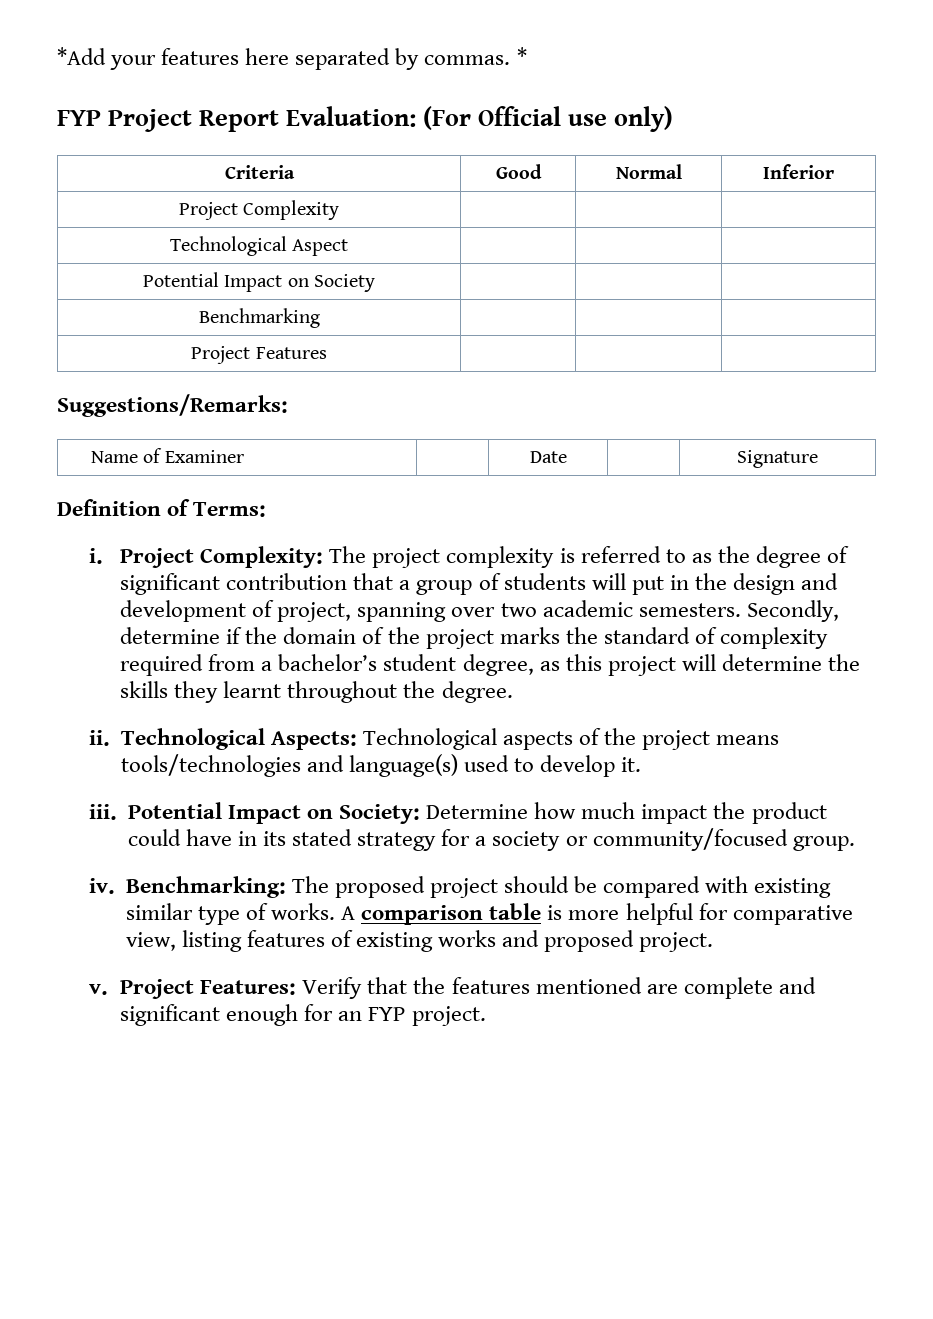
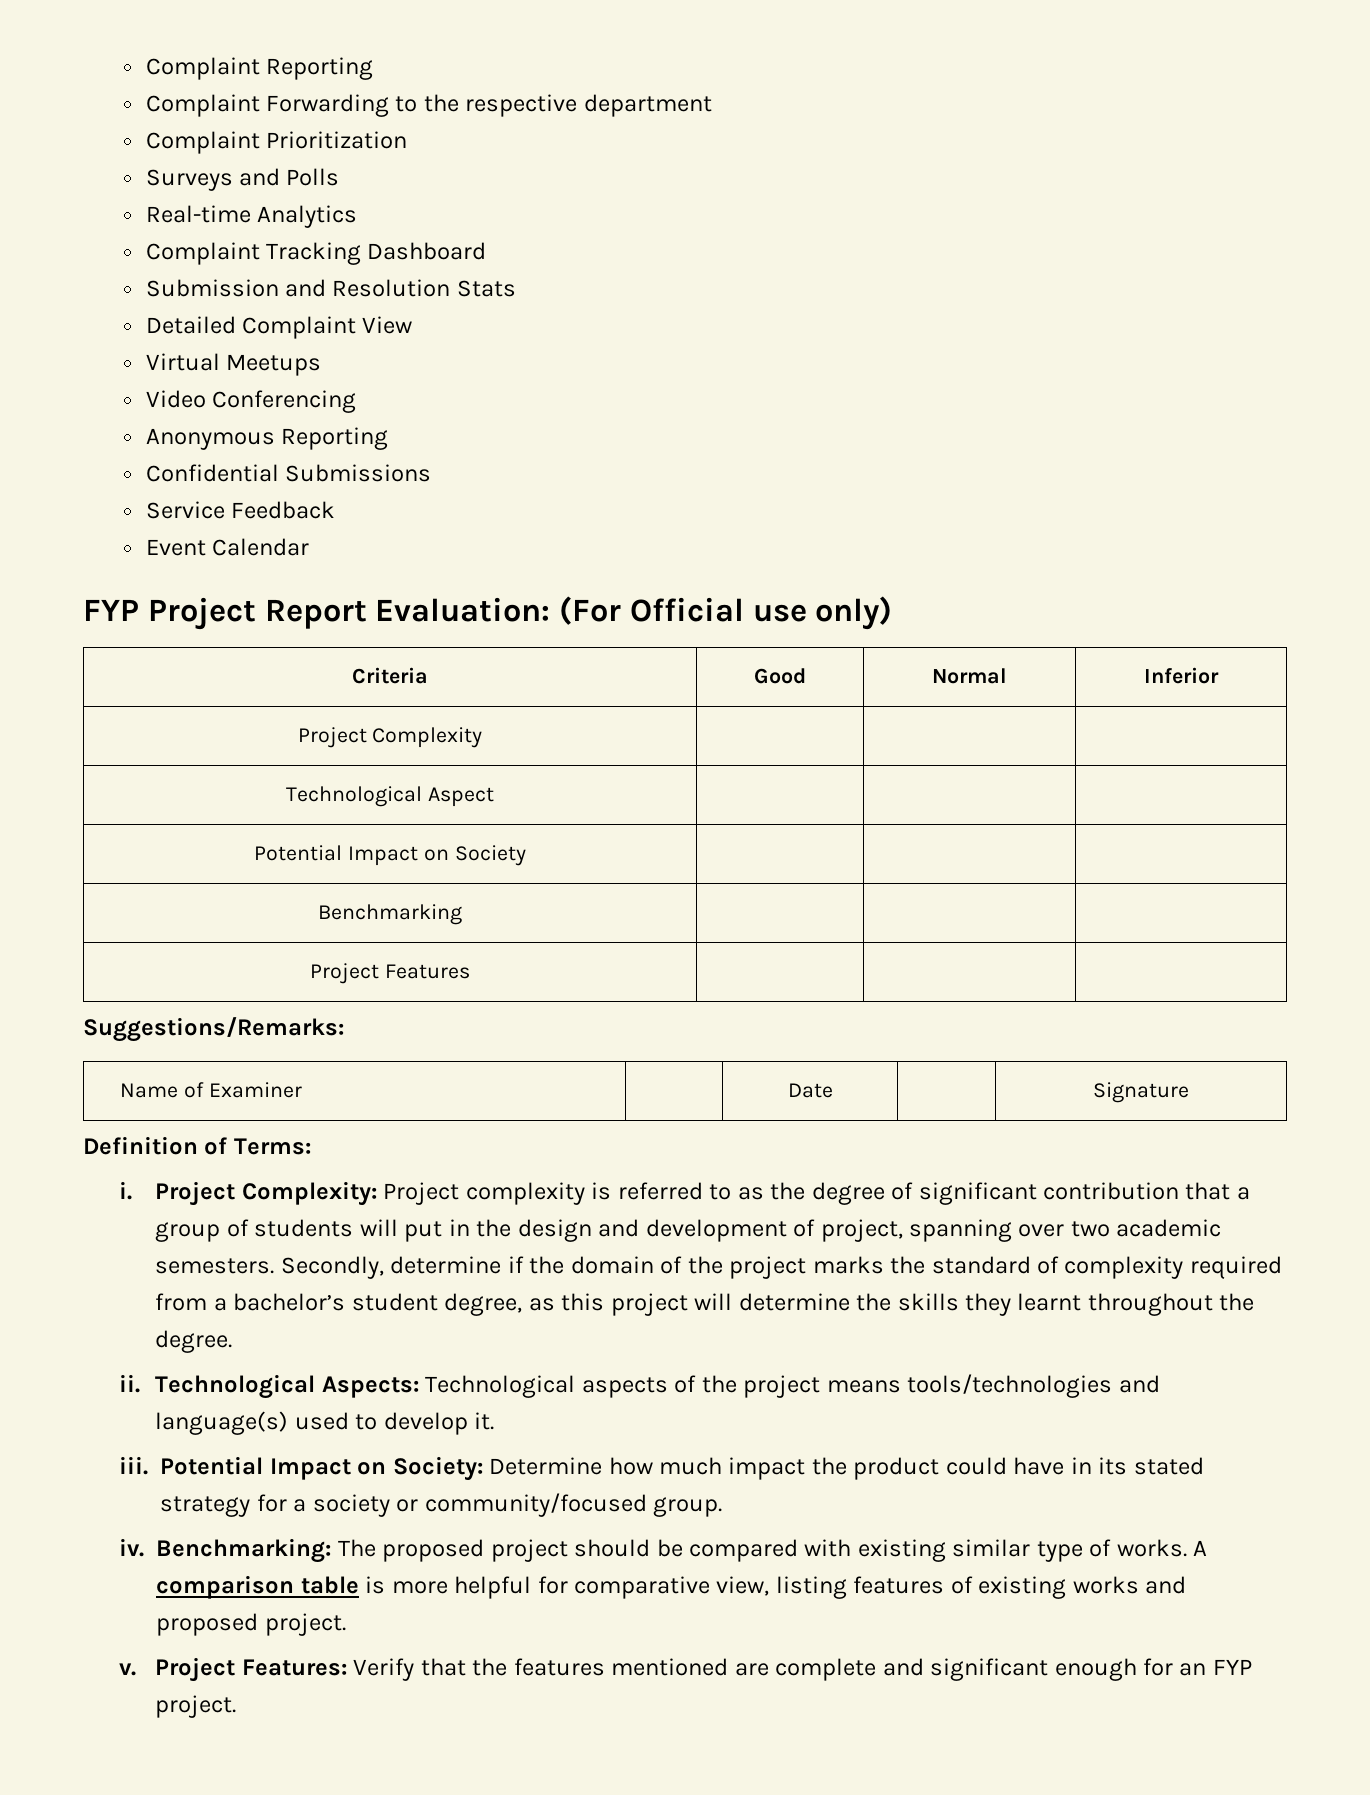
[57,47,527,70] *Add your features here separated by commas. * -> [145,57,373,80] [145,94,712,117] [145,131,407,154] [145,168,340,191] [145,205,357,228] [145,242,487,265] [145,279,516,297] [145,316,413,339] [145,353,321,376] [145,390,356,413] [145,427,388,450] [145,464,431,482] [145,501,335,519] [145,538,309,556] Complaint Reporting // Complaint Forwarding to the respective department // Complaint Prioritization // Surveys and Polls // Real-time Analytics // Complaint Tracking Dashboard // Submission and Resolution Stats // Detailed Complaint View // Virtual Meetups // Video Conferencing // Anonymous Reporting // Confidential Submissions // Service Feedback // Event Calendar
[329,546,441,568] The project -> [383,1182,460,1205] Project

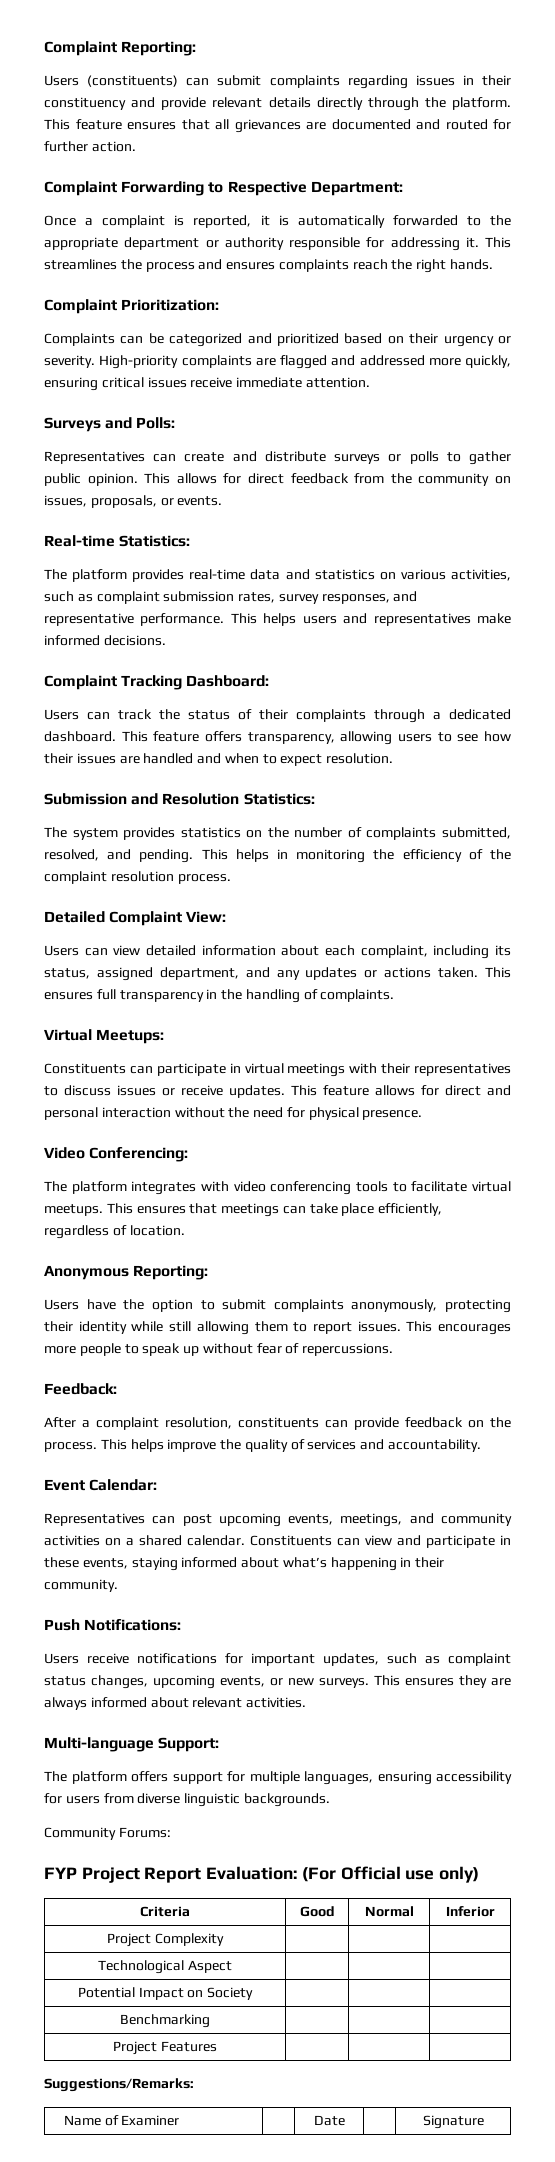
[145,57,373,80] [145,94,712,117] [145,131,407,154] [145,168,340,191] [145,205,357,228] [145,242,487,265] [145,279,516,297] [145,316,413,339] [145,353,321,376] [145,390,356,413] [145,427,388,450] [145,464,431,482] [145,501,335,519] [145,538,309,556] Complaint Reporting // Complaint Forwarding to the respective department // Complaint Prioritization // Surveys and Polls // Real-time Analytics // Complaint Tracking Dashboard // Submission and Resolution Stats // Detailed Complaint View // Virtual Meetups // Video Conferencing // Anonymous Reporting // Confidential Submissions // Service Feedback // Event Calendar -> [44,41,197,56] [44,75,511,89] [44,97,511,111] [44,119,511,133] [44,141,136,152] [44,181,403,196] [44,215,511,228] [44,237,511,251] [44,259,494,273] [44,299,220,314] [44,333,511,347] [44,355,511,369] [44,377,370,391] [44,417,176,432] [44,451,512,465] [44,473,512,486] [44,495,223,508] [44,535,191,547] [44,569,511,582] [44,591,418,604] [44,613,511,626] [44,635,166,646] [44,675,270,690] [44,709,511,723] [44,731,512,745] [44,753,394,766] [44,793,315,805] [44,827,511,840] [44,849,511,863] [44,871,231,884] [44,911,227,926] [44,945,512,959] [44,967,512,981] [44,989,395,1003] [44,1029,165,1044] [44,1063,511,1077] [44,1085,511,1098] [44,1107,423,1120] [44,1147,189,1162] [44,1181,512,1195] [44,1203,443,1217] [44,1225,185,1239] [44,1265,209,1280] [44,1299,511,1313] [44,1321,511,1335] [44,1343,394,1356] [44,1383,117,1395] [44,1417,511,1430] [44,1439,482,1452] [44,1479,158,1491] [44,1513,512,1527] [44,1535,511,1548] [44,1557,445,1571] [44,1579,118,1592] [44,1619,182,1631] [44,1653,511,1666] [44,1675,511,1689] [44,1697,307,1710] [44,1737,220,1752] [44,1771,512,1785] [44,1793,330,1807] [44,1827,171,1840] Complaint Reporting: // Users (constituents) can submit complaints regarding issues in their constituency and provide relevant details directly through the platform. This feature ensures that all grievances are documented and routed for further action. // Complaint Forwarding to Respective Department: // Once a complaint is reported, it is automatically forwarded to the appropriate department or authority responsible for addressing it. This streamlines the process and ensures complaints reach the right hands. // Complaint Prioritization: // Complaints can be categorized and prioritized based on their urgency or severity. High-priority complaints are flagged and addressed more quickly, ensuring critical issues receive immediate attention. // Surveys and Polls: // Representatives can create and distribute surveys or polls to gather public opinion. This allows for direct feedback from the community on issues, proposals, or events. // Real-time Statistics: // The platform provides real-time data and statistics on various activities, such as complaint submission rates, survey responses, and representative performance. This helps users and representatives make informed decisions. // Complaint Tracking Dashboard: // Users can track the status of their complaints through a dedicated dashboard. This feature offers transparency, allowing users to see how their issues are handled and when to expect resolution. // Submission and Resolution Statistics: // The system provides statistics on the number of complaints submitted, resolved, and pending. This helps in monitoring the efficiency of the complaint resolution process. // Detailed Complaint View: // Users can view detailed information about each complaint, including its status, assigned department, and any updates or actions taken. This ensures full transparency in the handling of complaints. // Virtual Meetups: // Constituents can participate in virtual meetings with their representatives to discuss issues or receive updates. This feature allows for direct and personal interaction without the need for physical presence. // Video Conferencing: // The platform integrates with video conferencing tools to facilitate virtual meetups. This ensures that meetings can take place efficiently, regardless of location. // Anonymous Reporting: // Users have the option to submit complaints anonymously, protecting their identity while still allowing them to report issues. This encourages more people to speak up without fear of repercussions. // Feedback: // After a complaint resolution, constituents can provide feedback on the process. This helps improve the quality of services and accountability. // Event Calendar: // Representatives can post upcoming events, meetings, and community activities on a shared calendar. Constituents can view and participate in these events, staying informed about what’s happening in their community. // Push Notifications: // Users receive notifications for important updates, such as complaint status changes, upcoming events, or new surveys. This ensures they are always informed about relevant activities. // Multi-language Support: // The platform offers support for multiple languages, ensuring accessibility for users from diverse linguistic backgrounds. // Community Forums:
[83,1136,311,1155] [119,1181,1250,1206] [155,1219,1222,1242] [155,1256,1282,1279] [155,1293,1255,1316] [155,1330,233,1353] [119,1374,1160,1399] [155,1411,495,1435] [119,1456,1204,1481] [160,1493,722,1517] [119,1538,1208,1563] [156,1575,1187,1599] [156,1613,346,1636] [119,1657,1252,1682] [155,1695,237,1718] // Definition of Terms: // i. Project Complexity: Project complexity is referred to as the degree of significant contribution that a group of students will put in the design and development of project, spanning over two academic semesters. Secondly, determine if the domain of the project marks the standard of complexity required from a bachelor’s student degree, as this project will determine the skills they learnt throughout the degree. // ii. Technological Aspects: Technological aspects of the project means tools/technologies and language(s) used to develop it. // iii. Potential Impact on Society: Determine how much impact the product could have in its stated strategy for a society or community/focused group. // iv. Benchmarking: The proposed project should be compared with existing similar type of works. A comparison table is more helpful for comparative view, listing features of existing works and proposed project. // v. Project Features: Verify that the features mentioned are complete and significant enough for an FYP project. -> (484, 2122) none

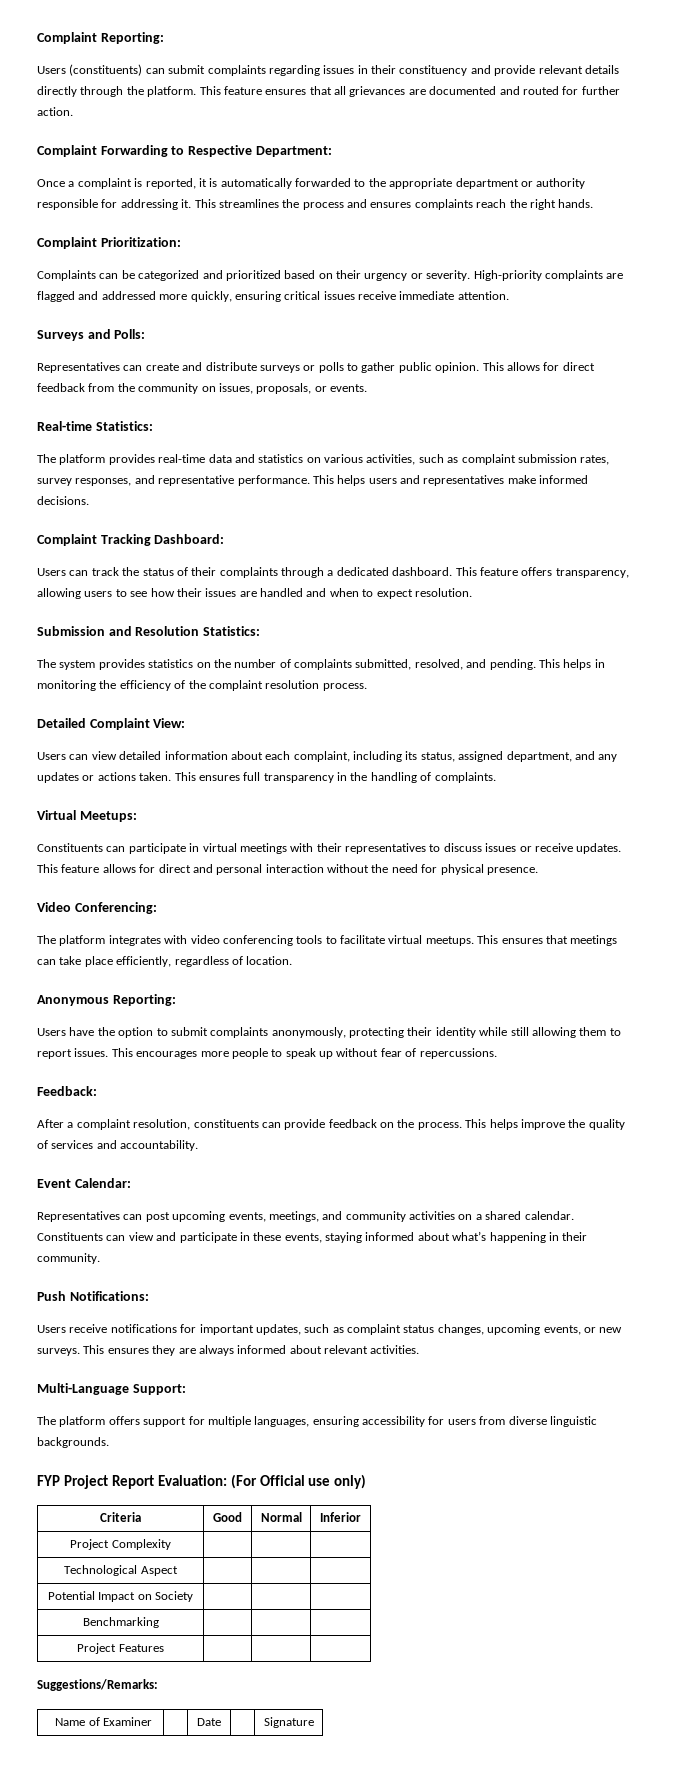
[44,1737,154,1752] Multi-language -> [37,1383,129,1395] Multi-Language
[44,1827,171,1840] // Community Forums: -> (109, 1442) none

